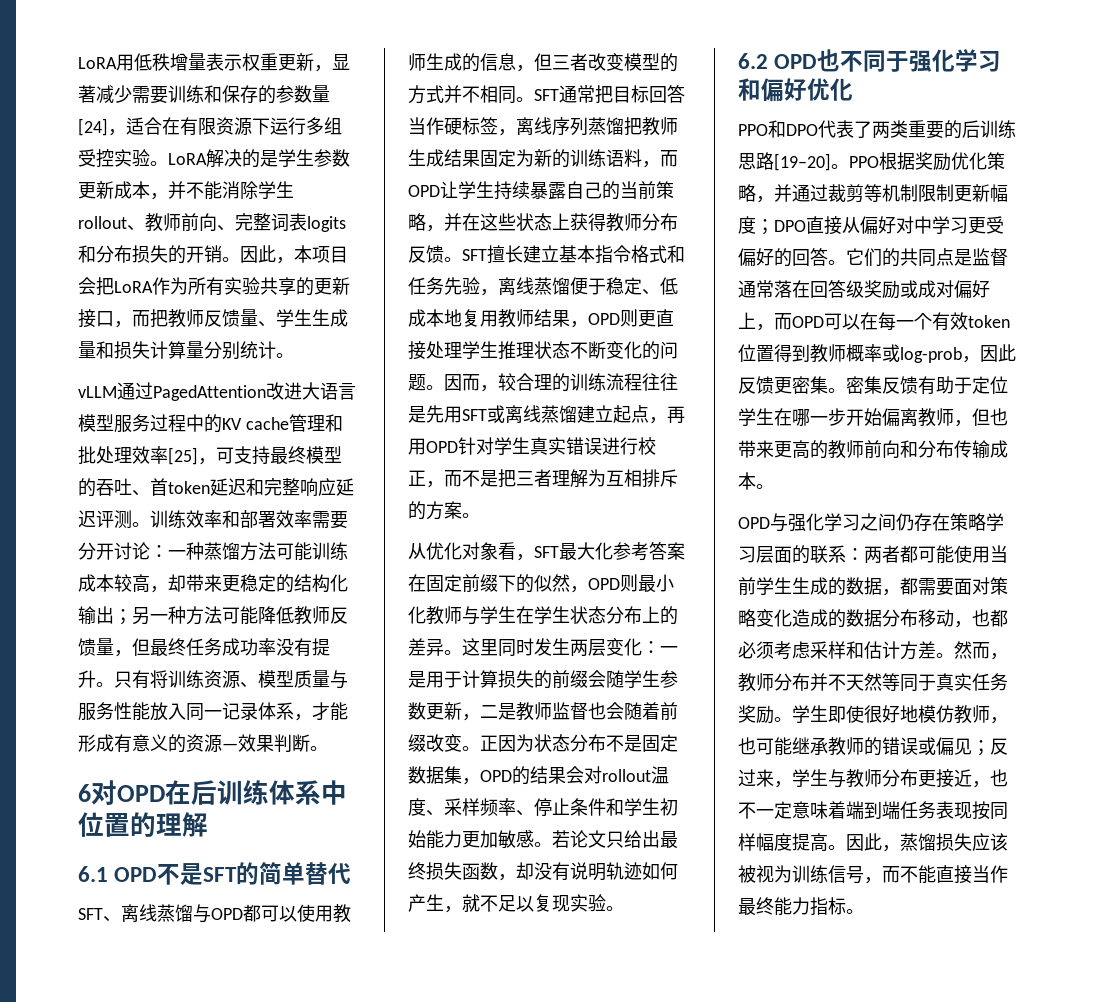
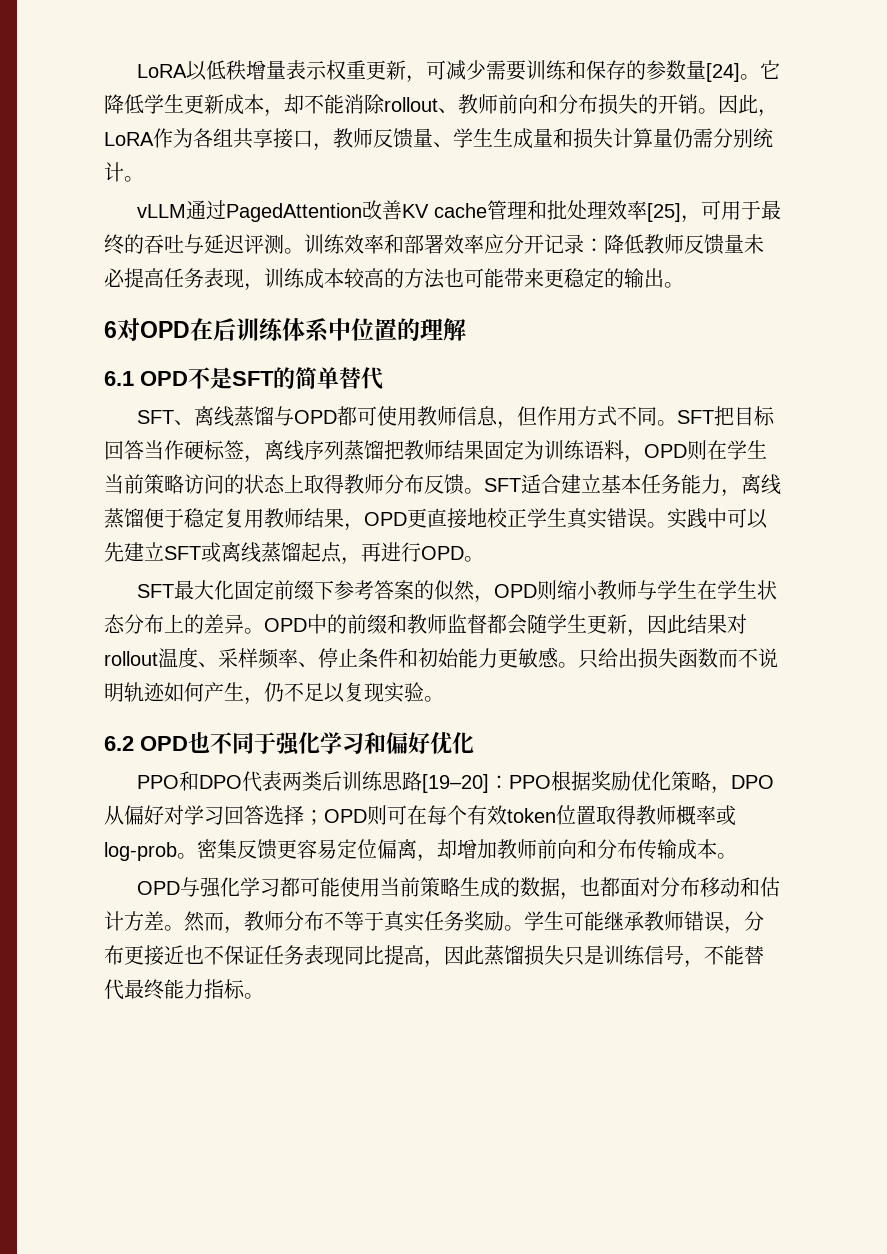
[78,54,134,71] LoRA用 -> [136,61,207,81] LoRA以
[332,54,350,70] [78,85,96,103] 显著 -> [425,60,446,80] 可
[108,117,342,136] [78,149,350,168] ，适合在有限资源下运行多组受控实验。LoRA解决的是学生参数 -> [739,60,780,80] [104,94,184,114] 。它降低学生
[168,181,186,199] 并 -> [284,94,304,114] 却
[258,181,294,199] 学生 -> (385, 104) none
[217,213,346,232] 、完整词表logits -> (538, 104) none
[294,245,348,263] [78,277,350,296] [78,309,168,328] 本项目会把LoRA作为所有实验共享的更新接口，而把 -> [104,128,333,151] LoRA作为各组共享接口，
(204, 350) none -> [673,128,713,148] 仍需
[284,382,356,400] [78,414,222,433] 进大语言模型服务过程中的 -> [381,200,402,220] 善
[234,446,342,465] [78,478,336,497] 支持最终模型的吞吐、首token延迟和完整响应 -> [720,200,781,220] [104,234,204,255] 用于最终的吞吐与
[312,511,348,529] [78,542,348,561] [78,574,348,593] [78,606,348,625] [78,638,330,657] [78,670,348,689] [78,702,348,721] [78,734,310,753] 需要分开讨论：一种蒸馏方法可能训练成本较高，却带来更稳定的结构化输出；另一种方法可能降低教师反馈量，但最终任务成功率没有提升。只有将训练资源、模型质量与服务性能放入同一记录体系，才能形成有意义的资源—效果判断 -> [484,234,764,255] [104,268,664,291] 应分开记录：降低教师反馈量未必提高任务表现，训练成本较高的方法也可能带来更稳定的输出
[279,906,297,922] 以 -> (377, 416) none
[426,53,480,72] 生成的 -> (457, 416) none
[552,53,678,72] [408,85,498,104] 三者改变模型的方式并不相 -> [536,406,637,426] 作用方式不
[559,85,595,103] 通常 -> (714, 417) none
[408,149,444,167] 生成 -> (444, 450) none
[534,149,570,168] 新的 -> (544, 450) none
[660,150,678,167] [408,181,674,200] [408,213,588,232] 而OPD让学生持续暴露自己的当前策略，并在这些状态上获 -> [644,440,767,460] [104,474,324,494] OPD则在学生当前策略访问的状态上取
[487,245,523,264] 擅长 -> [521,474,561,494] 适合
[595,245,685,264] [408,277,480,295] 指令格式和任务先验 -> [641,474,721,494] 任务能力
[642,277,678,295] [408,309,462,327] 、低成本地 -> (224, 518) none
[620,309,674,327] [408,341,678,360] [408,373,678,392] [408,405,462,423] 则更直接处理学生推理状态不断变化的问题。因而，较合理的训练流程往往是先用 -> [407,508,768,529] [104,542,164,562] 更直接地校正学生真实错误。实践中可以先建立
[577,405,613,423] 建立 -> (301, 552) none
[408,437,656,455] [408,469,678,488] [408,501,480,520] [408,542,685,561] [408,574,426,592] 用OPD针对学生真实错误进行校正，而不是把三者理解为互相排斥的方案。 // 从优化对象看，SFT最大化参考答案在 -> [381,542,484,562] [136,580,234,600] 进行OPD。 // SFT最大化
(516, 583) none -> [333,580,414,600] 参考答案
[638,574,674,592] [408,606,426,624] 最小化 -> [556,580,598,600] 缩小
[462,638,678,657] [408,670,678,689] [408,702,678,721] [408,734,678,752] [408,766,584,785] 这里同时发生两层变化：一是用于计算损失的前缀会随学生参数更新，二是教师监督也会随着前缀改变。正因为状态分布不是固定数据集，OPD的结果会 -> [264,614,727,637] OPD中的前缀和教师监督都会随学生更新，因此结果
[624,798,660,816] 学生 -> (418, 658) none
[480,830,678,849] [408,862,570,881] 加敏感。若论文只给出最终损失函数，却没有 -> [518,647,758,669] 敏感。只给出损失函数而不
[462,894,480,912] 就 -> [264,682,284,702] 仍
[854,120,962,139] 了两类重要的 -> [281,771,322,791] 两类
[831,164,849,169] 。 -> [488,775,509,789] ：
[774,184,1008,203] [738,216,1004,235] [738,248,1008,267] [738,280,990,299] [738,312,914,331] 并通过裁剪等机制限制更新幅度；DPO直接从偏好对中学习更受偏好的回答。它们的共同点是监督通常落在回答级奖励或成对偏好上，而OPD可以在每一 -> [730,775,774,789] [104,805,447,825] DPO从偏好对学习回答选择；OPD则可在每
[774,344,810,362] 得到 -> [596,805,636,825] 取得
[962,344,1016,363] [738,376,1008,395] [738,408,1008,427] [738,440,828,459] ，因此反馈更密集。密集反馈有助于定位学生在哪一步开始偏离教师，但也带来更高的 -> [177,839,497,862] 。密集反馈更容易定位偏离，却增加
[860,513,1004,531] [738,545,900,564] 之间仍存在策略学习层面的联系：两者 -> (280, 887) none
[756,577,792,595] 学生 -> [419,877,460,897] 策略
[900,577,1008,596] [738,609,1008,628] [738,641,846,660] 都需要面对策略变化造成的数据分布移动，也都必须考虑采样 -> [579,877,740,897] 也都面对分布移动
[810,673,918,692] 并不天然等同 -> [324,911,364,931] 不等
[828,705,1008,724] [738,737,1008,756] [738,769,1008,788] [738,801,1008,820] [738,833,1008,852] [738,865,1008,884] 即使很好地模仿教师，也可能继承教师的错误或偏见；反过来，学生与教师分布更接近，也不一定意味着端到端任务表现按同样幅度提高。因此，蒸馏损失应该被视为训练信号，而不能直接当作 -> [564,911,764,934] [104,945,764,968] [104,979,124,1000] 可能继承教师错误，分布更接近也不保证任务表现同比提高，因此蒸馏损失只是训练信号，不能替代

